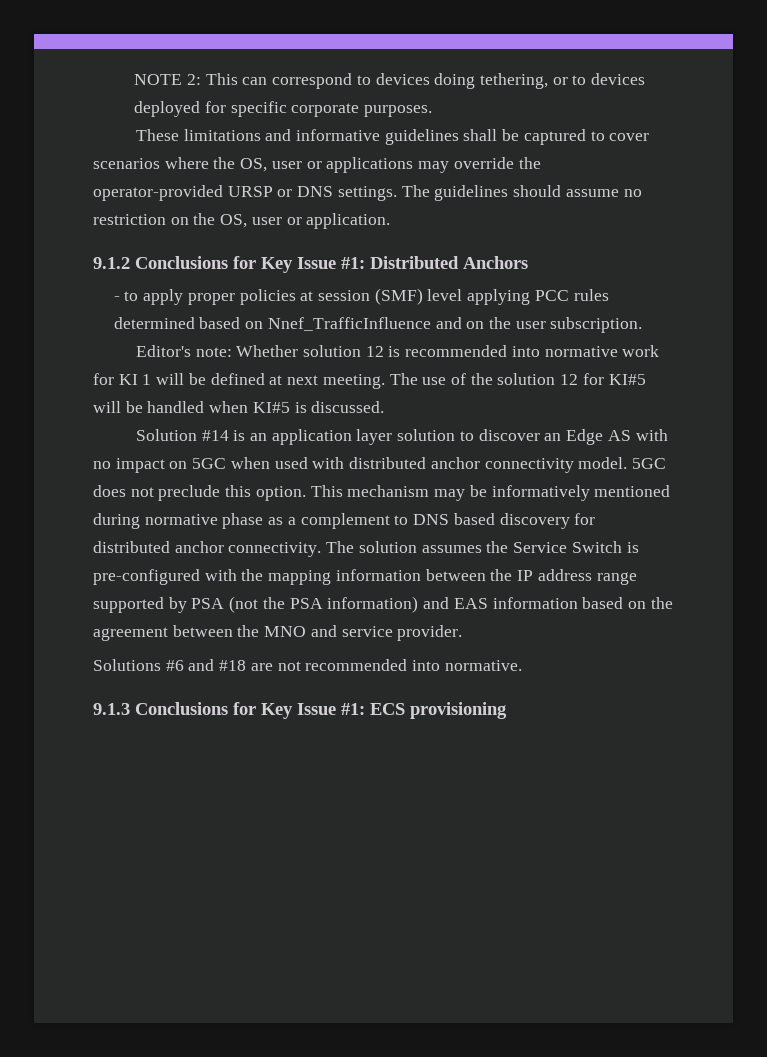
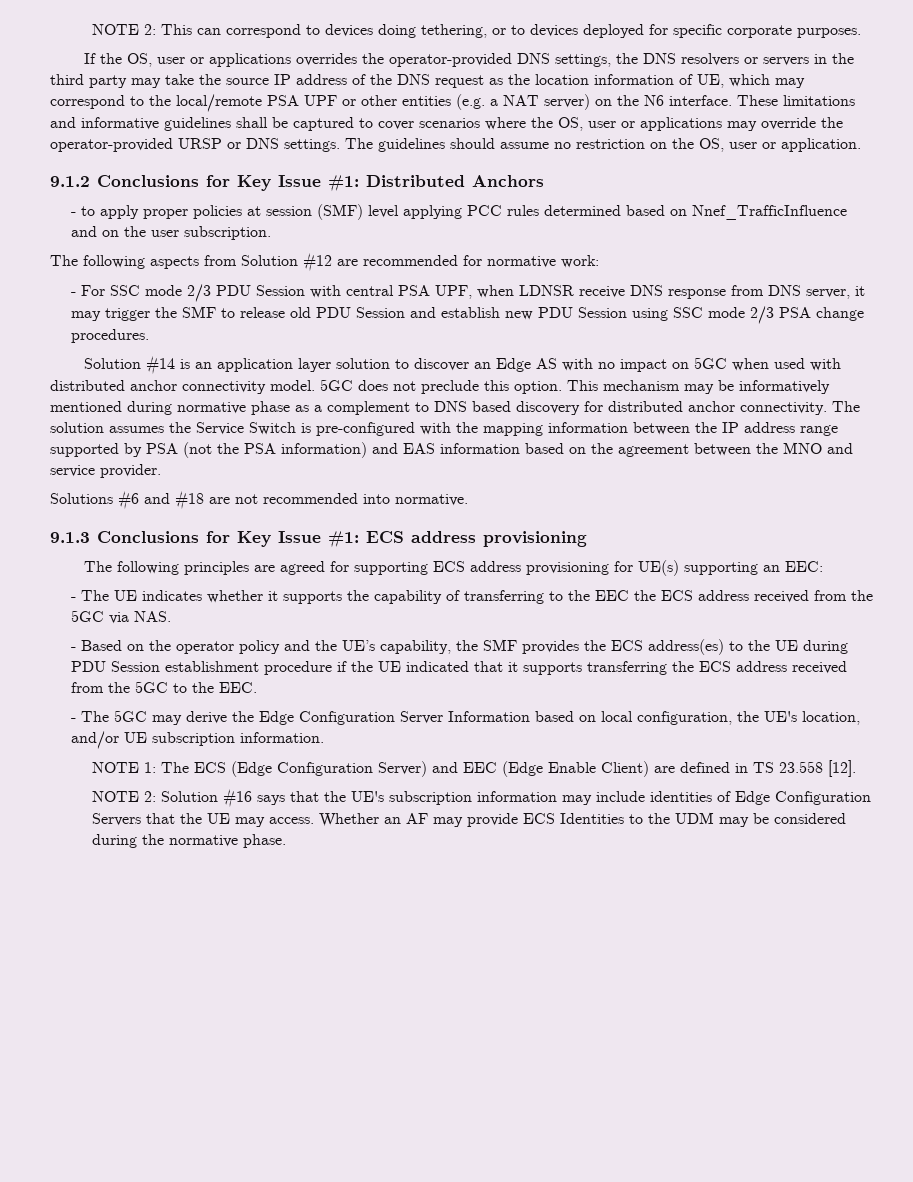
(433, 111) none -> [84,53,855,67] [50,74,805,88] [50,94,732,112] If the OS, user or applications overrides the operator-provided DNS settings, the DNS resolvers or servers in the third party may take the source IP address of the DNS request as the location information of UE, which may correspond to the local/remote PSA UPF or other entities (e.g. a NAT server) on the N6 interface.
[135,345,660,357] [93,373,646,389] [93,401,385,413] Editor's note: Whether solution 12 is recommended into normative work for KI 1 will be defined at next meeting. The use of the solution 12 for KI#5 will be handled when KI#5 is discussed. -> [50,252,599,272] [70,284,865,302] [70,306,864,324] [70,329,149,343] The following aspects from Solution #12 are recommended for normative work: // - For SSC mode 2/3 PDU Session with central PSA UPF, when LDNSR receive DNS response from DNS server, it may trigger the SMF to release old PDU Session and establish new PDU Session using SSC mode 2/3 PSA change procedures.
[410,702,507,719] provisioning -> [411,531,587,547] [84,560,824,576] [70,590,873,604] [70,610,171,624] [70,639,848,655] [70,661,847,675] [70,681,257,693] [70,710,860,725] [70,731,324,749] [91,760,856,777] [91,788,871,808] [91,812,846,827] [91,834,286,848] address provisioning // The following principles are agreed for supporting ECS address provisioning for UE(s) supporting an EEC: // - The UE indicates whether it supports the capability of transferring to the EEC the ECS address received from the 5GC via NAS. // - Based on the operator policy and the UE’s capability, the SMF provides the ECS address(es) to the UE during PDU Session establishment procedure if the UE indicated that it supports transferring the ECS address received from the 5GC to the EEC. // - The 5GC may derive the Edge Configuration Server Information based on local configuration, the UE's location, and/or UE subscription information. // NOTE 1: The ECS (Edge Configuration Server) and EEC (Edge Enable Client) are defined in TS 23.558 [12]. // NOTE 2: Solution #16 says that the UE's subscription information may include identities of Edge Configuration Servers that the UE may access. Whether an AF may provide ECS Identities to the UDM may be considered during the normative phase.

